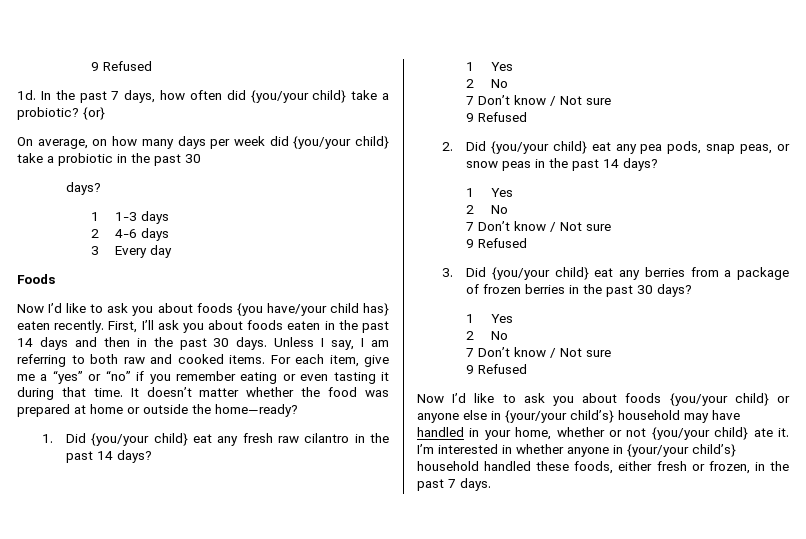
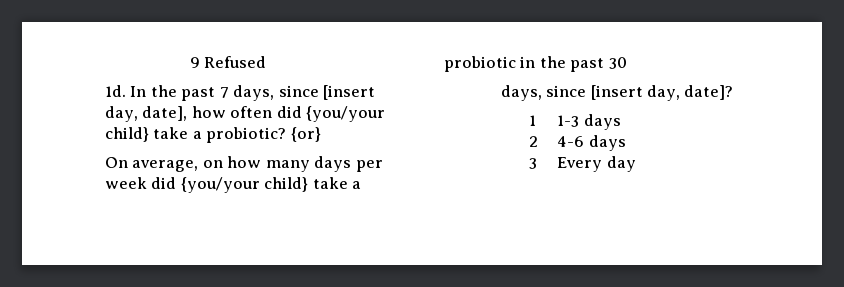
(156, 96) none -> [278,85,376,100] [105,106,188,122] since [insert day, date],
[66,182,102,195] days? -> [500,85,734,101] days, since [insert day, date]?
[17,274,55,284] [17,303,389,316] [17,320,390,333] [17,337,389,350] [17,354,389,367] [17,370,390,384] [17,387,390,400] [17,404,298,417] [41,433,390,446] [66,450,153,463] [466,62,513,71] [466,79,508,88] [466,95,612,106] [466,112,528,122] [441,141,790,154] [466,158,659,171] [466,188,513,197] [466,205,508,214] [466,221,612,232] [466,238,528,248] [441,267,789,280] [466,284,693,297] [466,314,513,323] [466,331,508,340] [466,347,612,358] [466,364,528,374] [417,393,790,406] [417,410,740,423] [417,427,789,440] [417,444,736,457] [417,461,789,474] [417,478,491,491] // Foods // Now I’d like to ask you about foods {you have/your child has} eaten recently. First, I’ll ask you about foods eaten in the past 14 days and then in the past 30 days. Unless I say, I am referring to both raw and cooked items. For each item, give me a “yes” or “no” if you remember eating or even tasting it during that time. It doesn’t matter whether the food was prepared at home or outside the home—ready? // 1. Did {you/your child} eat any fresh raw cilantro in the past 14 days? // 1 Yes // 2 No // 7 Don’t know / Not sure // 9 Refused // 2. Did {you/your child} eat any pea pods, snap peas, or snow peas in the past 14 days? // 1 Yes // 2 No // 7 Don’t know / Not sure // 9 Refused // 3. Did {you/your child} eat any berries from a package of frozen berries in the past 30 days? // 1 Yes // 2 No // 7 Don’t know / Not sure // 9 Refused // Now I’d like to ask you about foods {you/your child} or anyone else in {your/your child’s} household may have handled in your home, whether or not {you/your child} ate it. I’m interested in whether anyone in {your/your child’s} household handled these foods, either fresh or frozen, in the past 7 days. -> (636, 164) none

